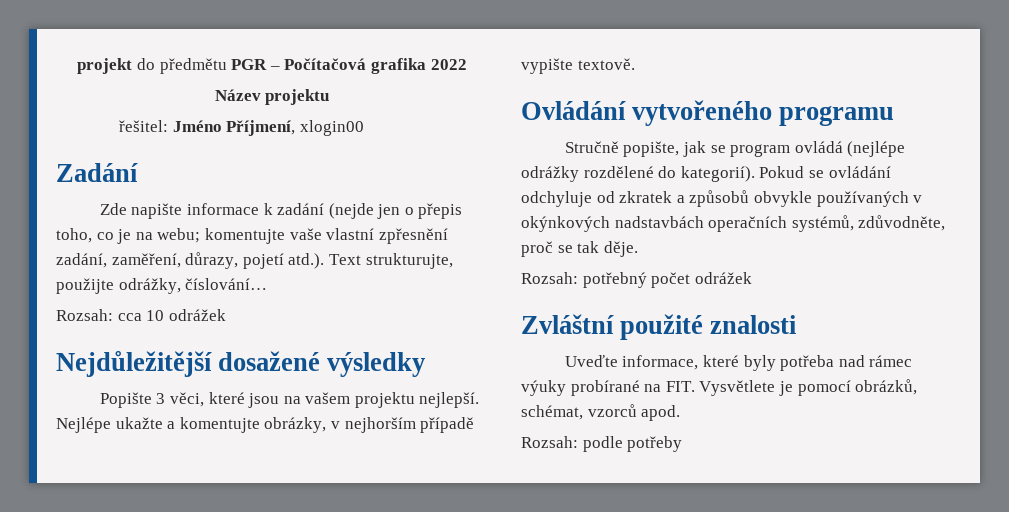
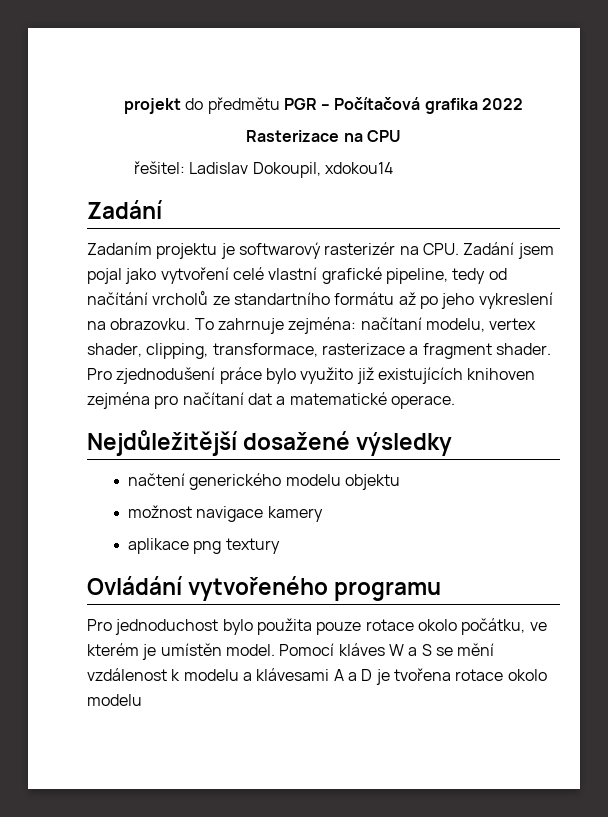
[214,89,330,105] [118,120,364,136] [56,163,138,182] [99,203,463,219] [56,228,448,244] [56,252,453,269] [56,278,268,294] [56,309,226,321] [56,350,426,377] [99,392,480,408] [56,417,475,433] [521,58,635,74] [521,100,895,126] [564,141,906,157] [521,166,891,182] [521,190,923,207] [521,215,946,232] [521,241,638,257] [521,272,752,288] [521,314,797,340] [564,355,913,371] [521,379,918,396] [521,404,681,421] [521,436,683,452] Název projektu // řešitel: Jméno Příjmení, xlogin00 // Zadání // Zde napište informace k zadání (nejde jen o přepis toho, co je na webu; komentujte vaše vlastní zpřesnění zadání, zaměření, důrazy, pojetí atd.). Text strukturujte, použijte odrážky, číslování… // Rozsah: cca 10 odrážek // Nejdůležitější dosažené výsledky // Popište 3 věci, které jsou na vašem projektu nejlepší. Nejlépe ukažte a komentujte obrázky, v nejhorším případě vypište textově. // Ovládání vytvořeného programu // Stručně popište, jak se program ovládá (nejlépe odrážky rozdělené do kategorií). Pokud se ovládání odchyluje od zkratek a způsobů obvykle používaných v okýnkových nadstavbách operačních systémů, zdůvodněte, proč se tak děje. // Rozsah: potřebný počet odrážek // Zvláštní použité znalosti // Uveďte informace, které byly potřeba nad rámec výuky probírané na FIT. Vysvětlete je pomocí obrázků, schémat, vzorců apod. // Rozsah: podle potřeby -> [246,130,401,142] [134,161,394,178] [87,200,162,219] [87,242,554,259] [87,267,507,284] [87,291,553,309] [87,317,537,334] [87,343,551,359] [87,367,536,384] [87,392,455,409] [87,430,453,456] [128,473,401,490] [128,505,323,522] [128,538,280,554] [87,576,442,601] [87,618,547,635] [87,643,495,660] [87,668,547,685] [87,694,142,706] Rasterizace na CPU // řešitel: Ladislav Dokoupil, xdokou14 // Zadání // Zadaním projektu je softwarový rasterizér na CPU. Zadání jsem pojal jako vytvoření celé vlastní grafické pipeline, tedy od načítání vrcholů ze standartního formátu až po jeho vykreslení na obrazovku. To zahrnuje zejména: načítaní modelu, vertex shader, clipping, transformace, rasterizace a fragment shader. Pro zjednodušení práce bylo využito již existujících knihoven zejména pro načítaní dat a matematické operace. // Nejdůležitější dosažené výsledky // načtení generického modelu objektu // možnost navigace kamery // aplikace png textury // Ovládání vytvořeného programu // Pro jednoduchost bylo použita pouze rotace okolo počátku, ve kterém je umístěn model. Pomocí kláves W a S se mění vzdálenost k modelu a klávesami A a D je tvořena rotace okolo modelu

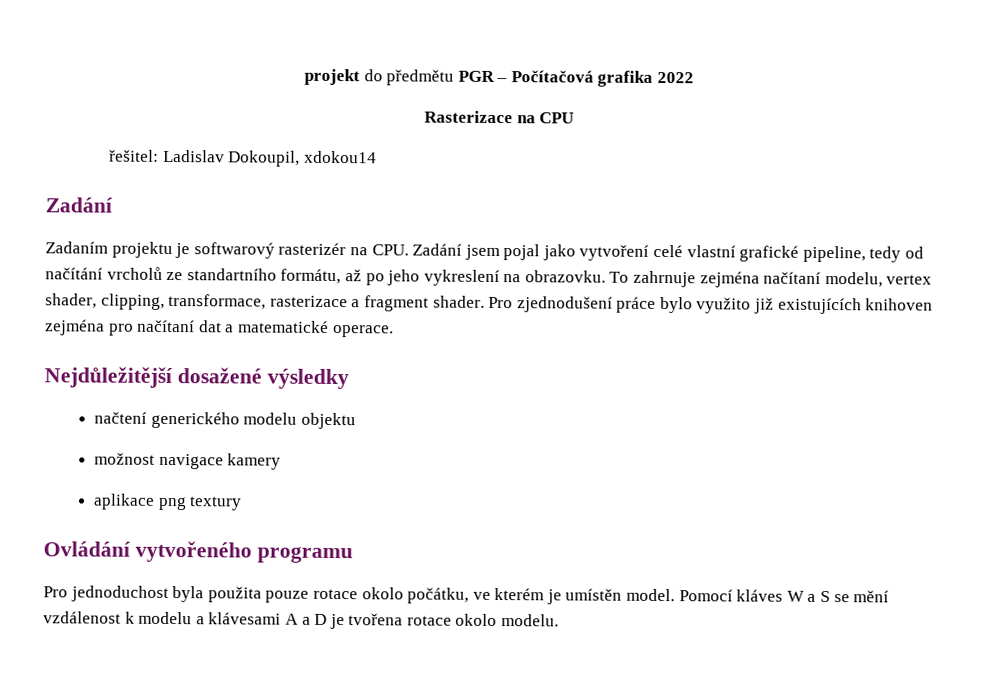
[334,292,395,305] formátu -> [280,268,342,285] formátu,
[288,317,357,334] zejména: -> [699,271,760,288] zejména
[222,619,253,635] bylo -> [172,586,205,603] byla
[87,694,142,706] modelu -> [501,614,560,627] modelu.

